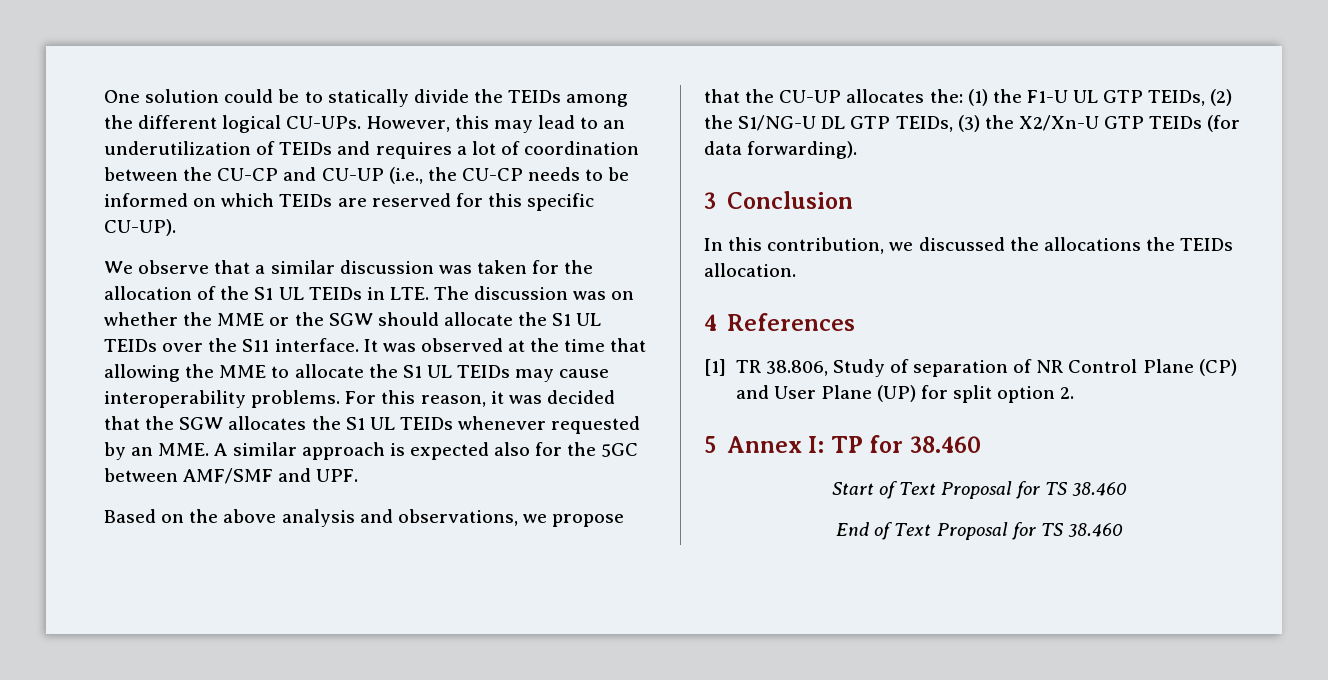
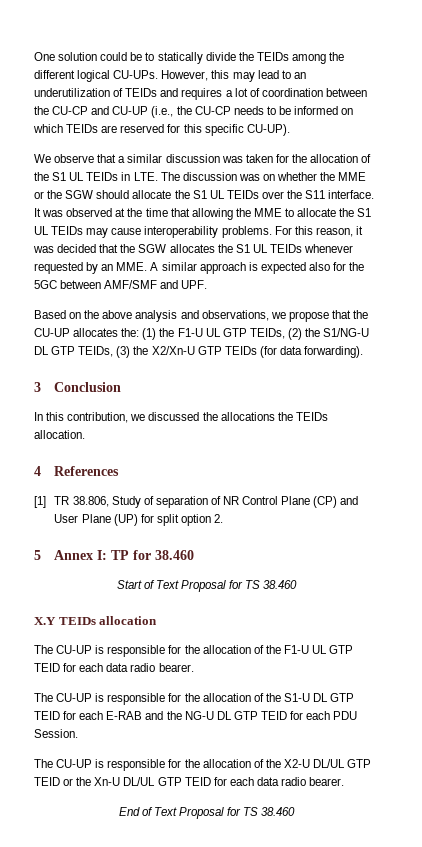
(1128, 489) none -> [34,616,158,625] [34,645,354,657] [34,663,194,672] [34,693,355,705] [34,711,358,720] [34,729,78,738] [34,759,372,771] [34,777,345,786] // X.Y TEIDs allocation // The CU-UP is responsible for the allocation of the F1-U UL GTP TEID for each data radio bearer. // The CU-UP is responsible for the allocation of the S1-U DL GTP TEID for each E-RAB and the NG-U DL GTP TEID for each PDU Session. // The CU-UP is responsible for the allocation of the X2-U DL/UL GTP TEID or the Xn-U DL/UL GTP TEID for each data radio bearer.

